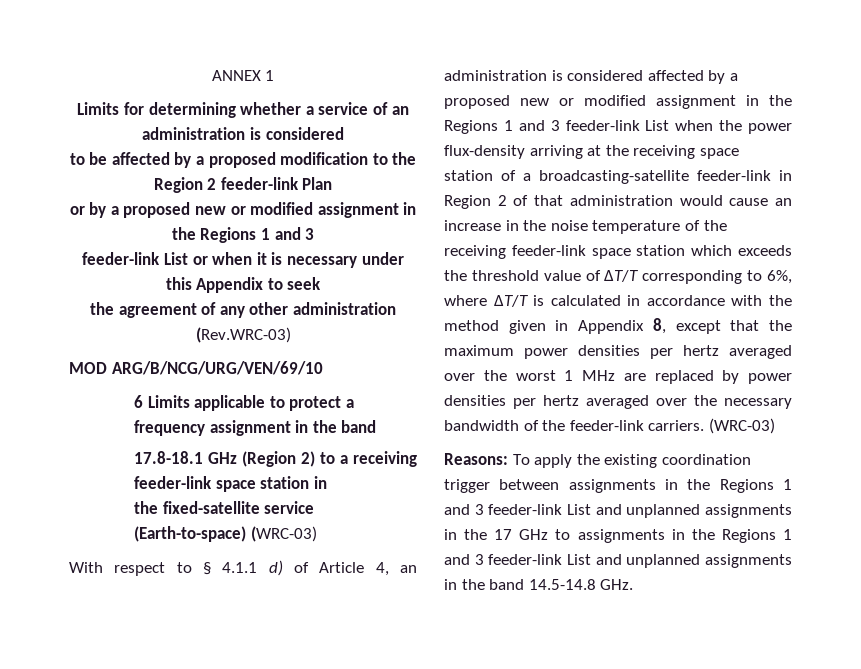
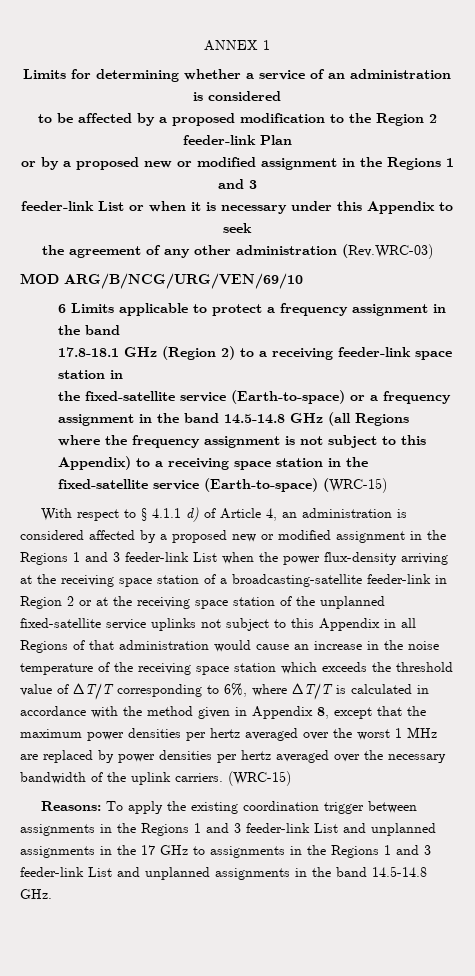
[250,526,317,542] (WRC-03) -> [349,391,451,404] [57,412,409,426] [57,435,426,448] [57,456,368,470] [57,478,387,493] or a frequency assignment in the band 14.5-14.8 GHz (all Regions where the frequency assignment is not subject to this Appendix) to a receiving space station in the fixed-satellite service (Earth-to-space) (WRC-15)
(507, 200) none -> [79,596,385,609] [20,618,416,631] [20,640,68,653] or at the receiving space station of the unplanned fixed-satellite service uplinks not subject to this Appendix in all Regions
[511,245,586,256] feeder-link -> (191, 669) none
[569,418,775,434] feeder-link carriers. (WRC-03) -> [131,771,291,786] uplink carriers. (WRC-15)

